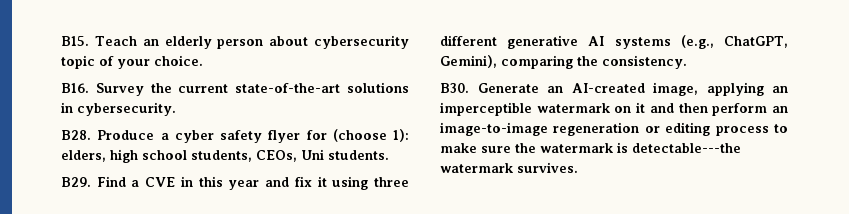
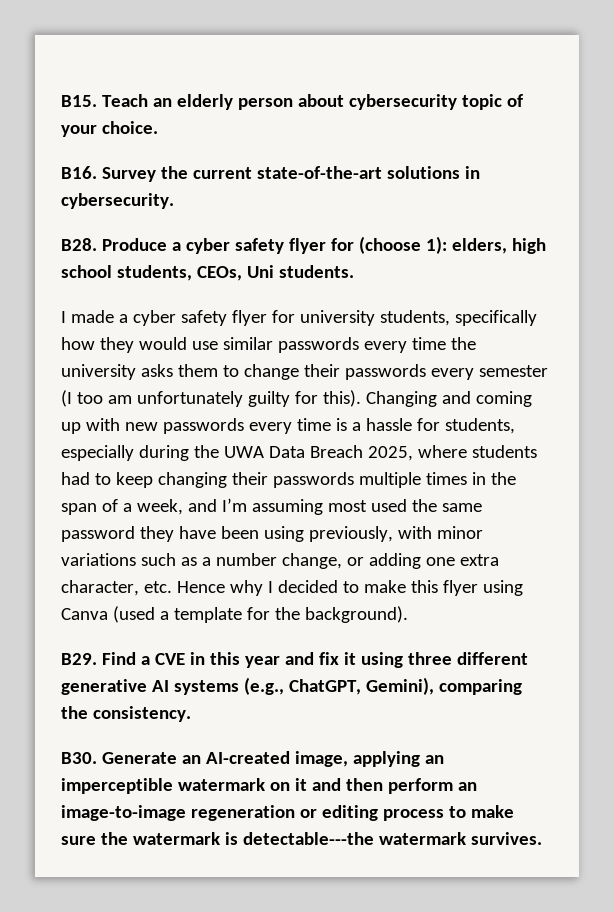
(389, 155) none -> [61,310,537,326] [61,337,476,353] [61,364,548,380] [61,390,532,407] [61,418,515,434] [61,445,537,461] [61,472,516,488] [61,498,482,515] [61,526,483,542] [61,553,499,569] [61,580,523,596] [61,606,408,623] // I made a cyber safety flyer for university students, specifically how they would use similar passwords every time the university asks them to change their passwords every semester (I too am unfortunately guilty for this). Changing and coming up with new passwords every time is a hassle for students, especially during the UWA Data Breach 2025, where students had to keep changing their passwords multiple times in the span of a week, and I’m assuming most used the same password they have been using previously, with minor variations such as a number change, or adding one extra character, etc. Hence why I decided to make this flyer using Canva (used a template for the background).

